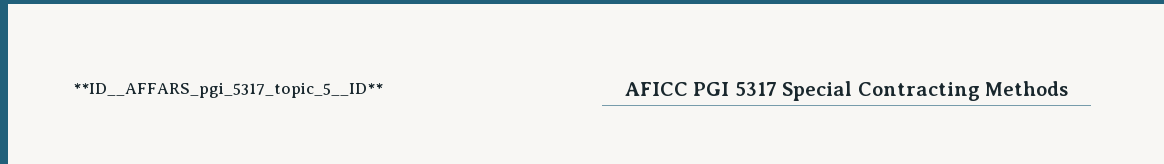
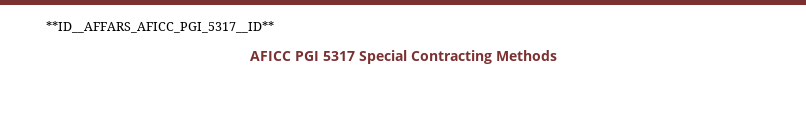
[73,82,383,98] **ID__AFFARS_pgi_5317_topic_5__ID** -> [46,21,274,33] **ID__AFFARS_AFICC_PGI_5317__ID**

